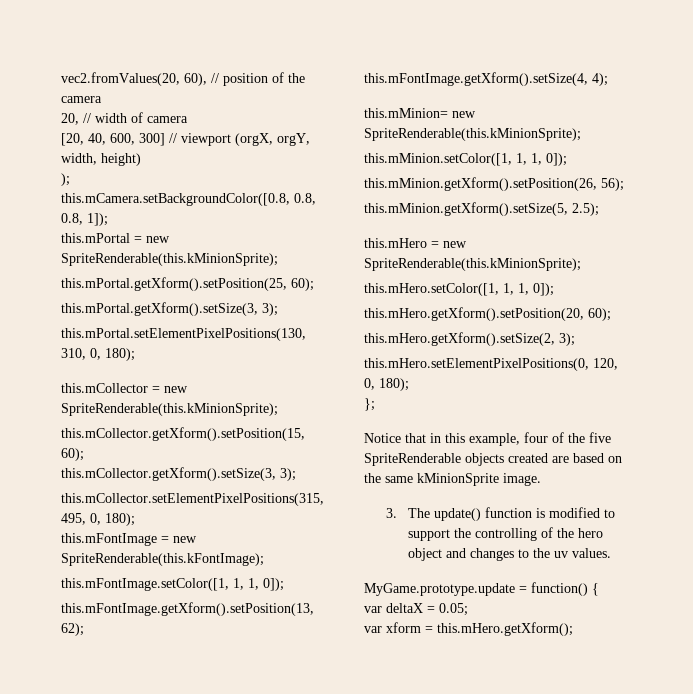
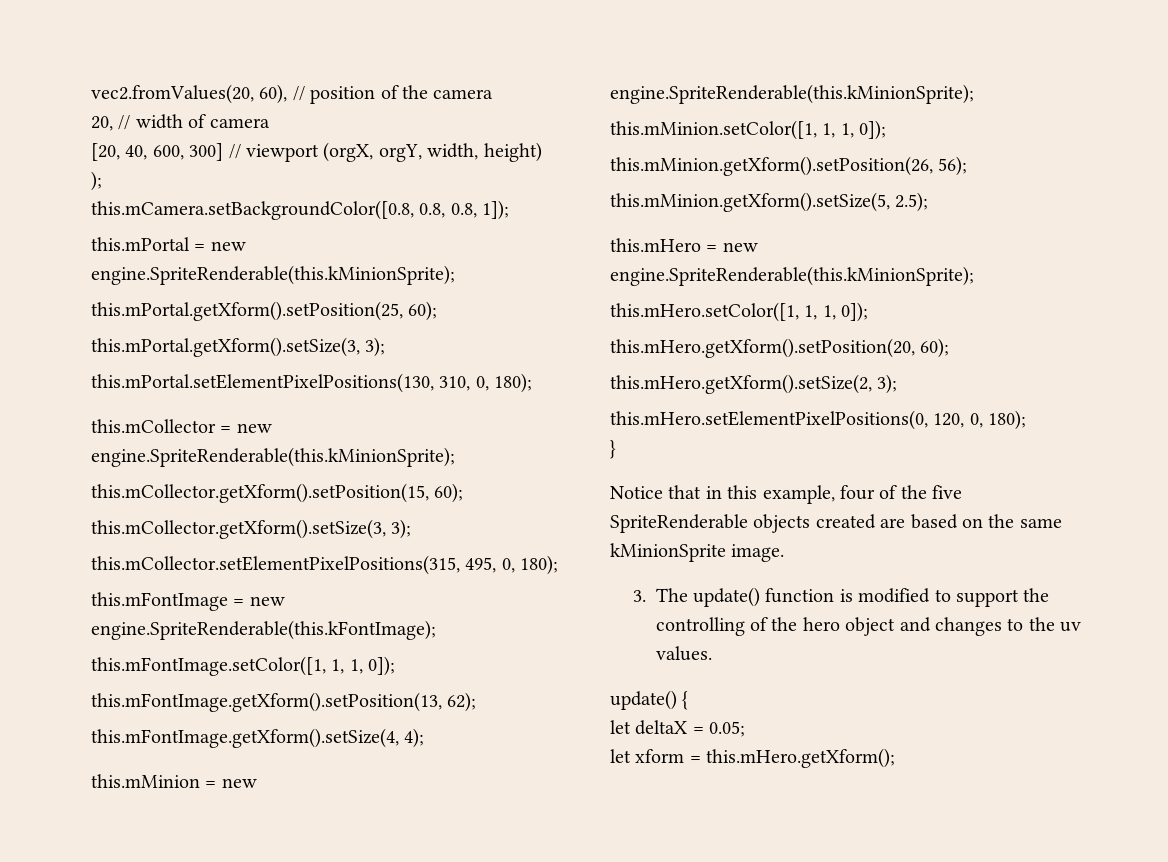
[61,253,278,266] SpriteRenderable(this.kMinionSprite); -> [91,265,455,285] engine.SpriteRenderable(this.kMinionSprite);
[61,403,278,416] SpriteRenderable(this.kMinionSprite); -> [91,447,455,467] engine.SpriteRenderable(this.kMinionSprite);
[61,553,264,566] SpriteRenderable(this.kFontImage); -> [91,620,436,640] engine.SpriteRenderable(this.kFontImage);
[364,108,476,118] [364,128,581,141] this.mMinion= new SpriteRenderable(this.kMinionSprite); -> [91,774,257,788] [610,84,974,104] this.mMinion = new engine.SpriteRenderable(this.kMinionSprite);
[364,258,581,271] SpriteRenderable(this.kMinionSprite); -> [610,266,974,286] engine.SpriteRenderable(this.kMinionSprite);
[364,398,375,411] }; -> [610,440,616,459] }
[364,582,588,596] MyGame.prototype.update = function() -> [610,690,677,710] update()
[364,606,382,613] var -> [610,720,631,734] let
[364,626,382,633] var -> [610,749,631,763] let

